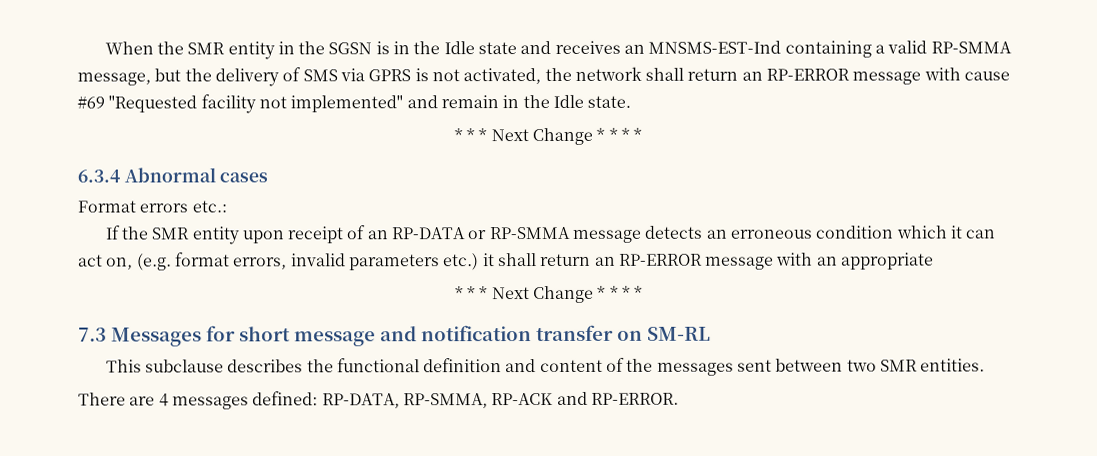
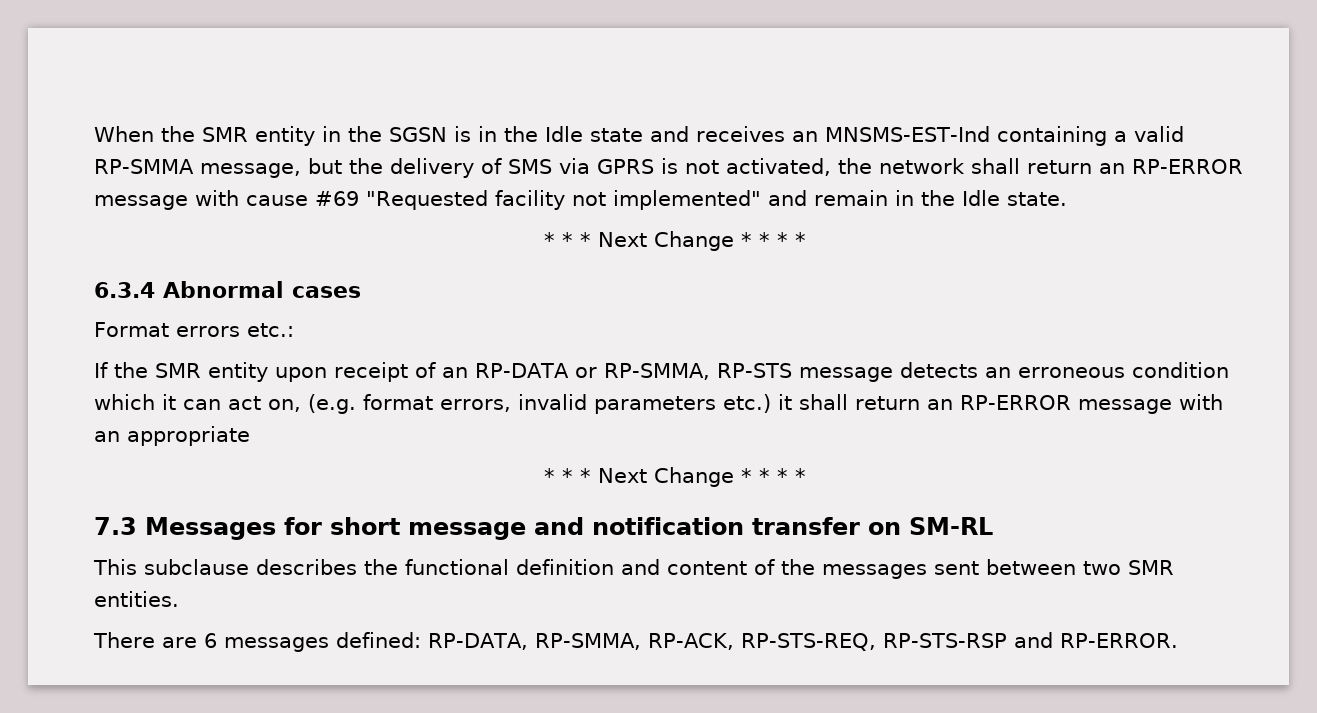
[488,226,571,240] RP-SMMA -> [603,363,792,380] RP-SMMA, RP-STS
[158,393,169,407] 4 -> [204,633,217,648] 6
[491,392,554,406] RP-ACK -> [647,633,1007,651] RP-ACK, RP-STS-REQ, RP-STS-RSP

